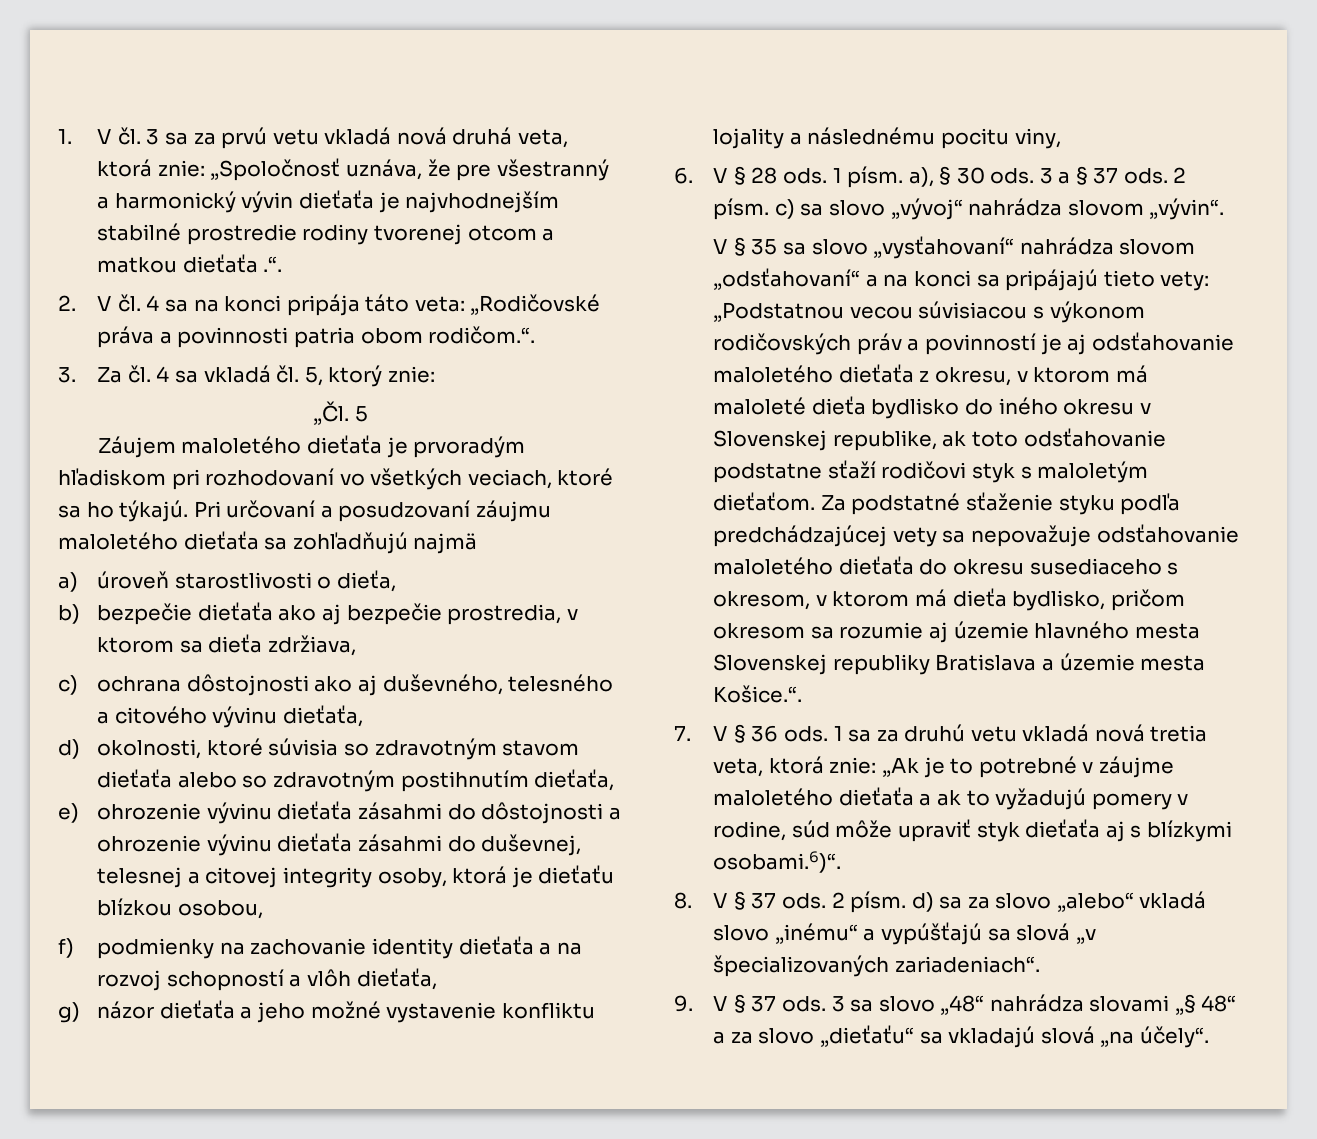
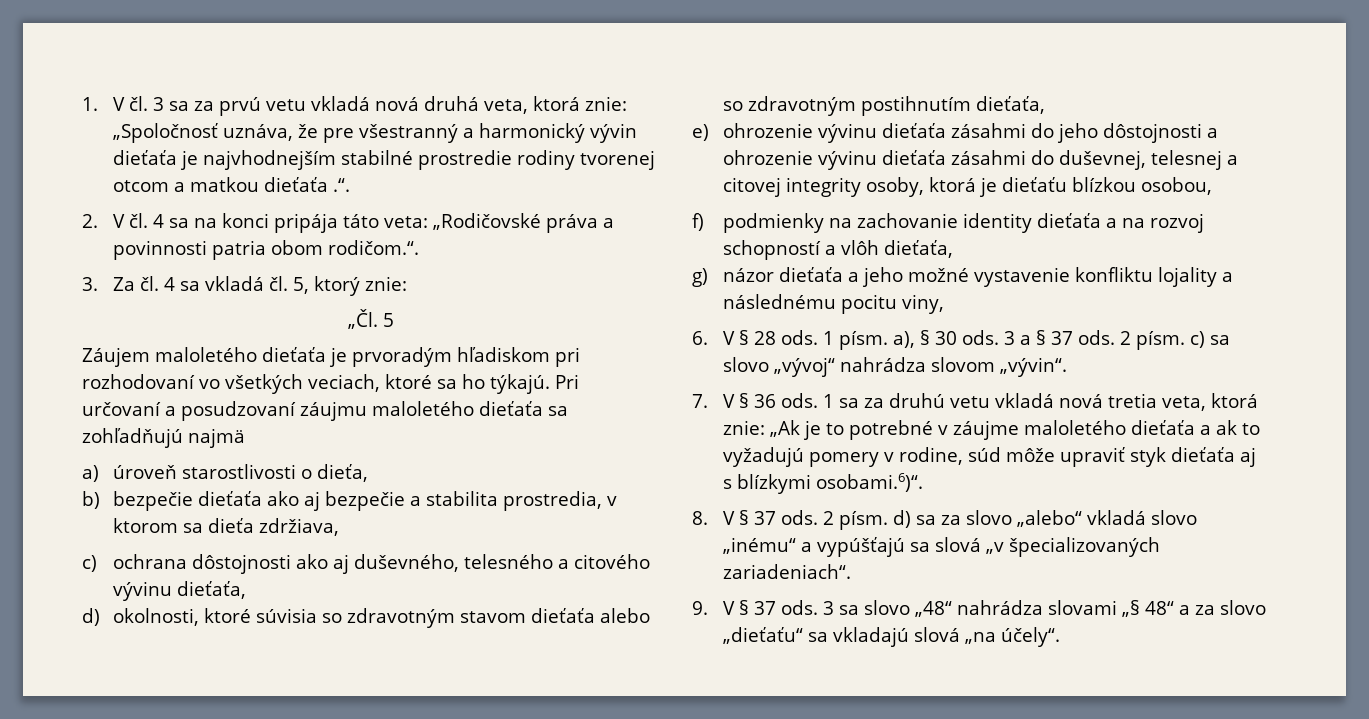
(442, 614) none -> [409,491,498,506] a stabilita
(476, 812) none -> [1056,123,1098,143] jeho
[713,236,1196,259] [713,268,1210,291] [713,301,1145,323] [713,332,1234,355] [713,364,1148,386] [713,396,1151,419] [713,428,1166,451] [713,460,1149,483] [713,492,1181,515] [713,524,1239,547] [713,556,1179,575] [713,588,1185,611] [713,621,1200,643] [713,653,1206,675] [713,685,803,703] // V § 35 sa slovo „vysťahovaní“ nahrádza slovom „odsťahovaní“ a na konci sa pripájajú tieto vety: „Podstatnou vecou súvisiacou s výkonom rodičovských práv a povinností je aj odsťahovanie maloletého dieťaťa z okresu, v ktorom má maloleté dieťa bydlisko do iného okresu v Slovenskej republike, ak toto odsťahovanie podstatne sťaží rodičovi styk s maloletým dieťaťom. Za podstatné sťaženie styku podľa predchádzajúcej vety sa nepovažuje odsťahovanie maloletého dieťaťa do okresu susediaceho s okresom, v ktorom má dieťa bydlisko, pričom okresom sa rozumie aj územie hlavného mesta Slovenskej republiky Bratislava a územie mesta Košice.“. -> (1067, 367) none

